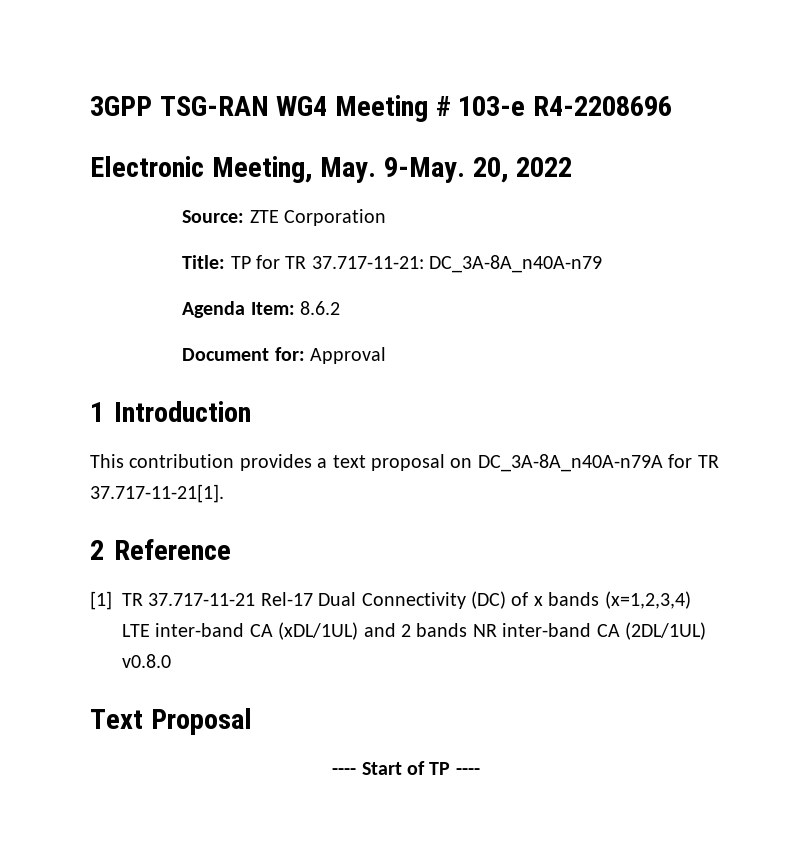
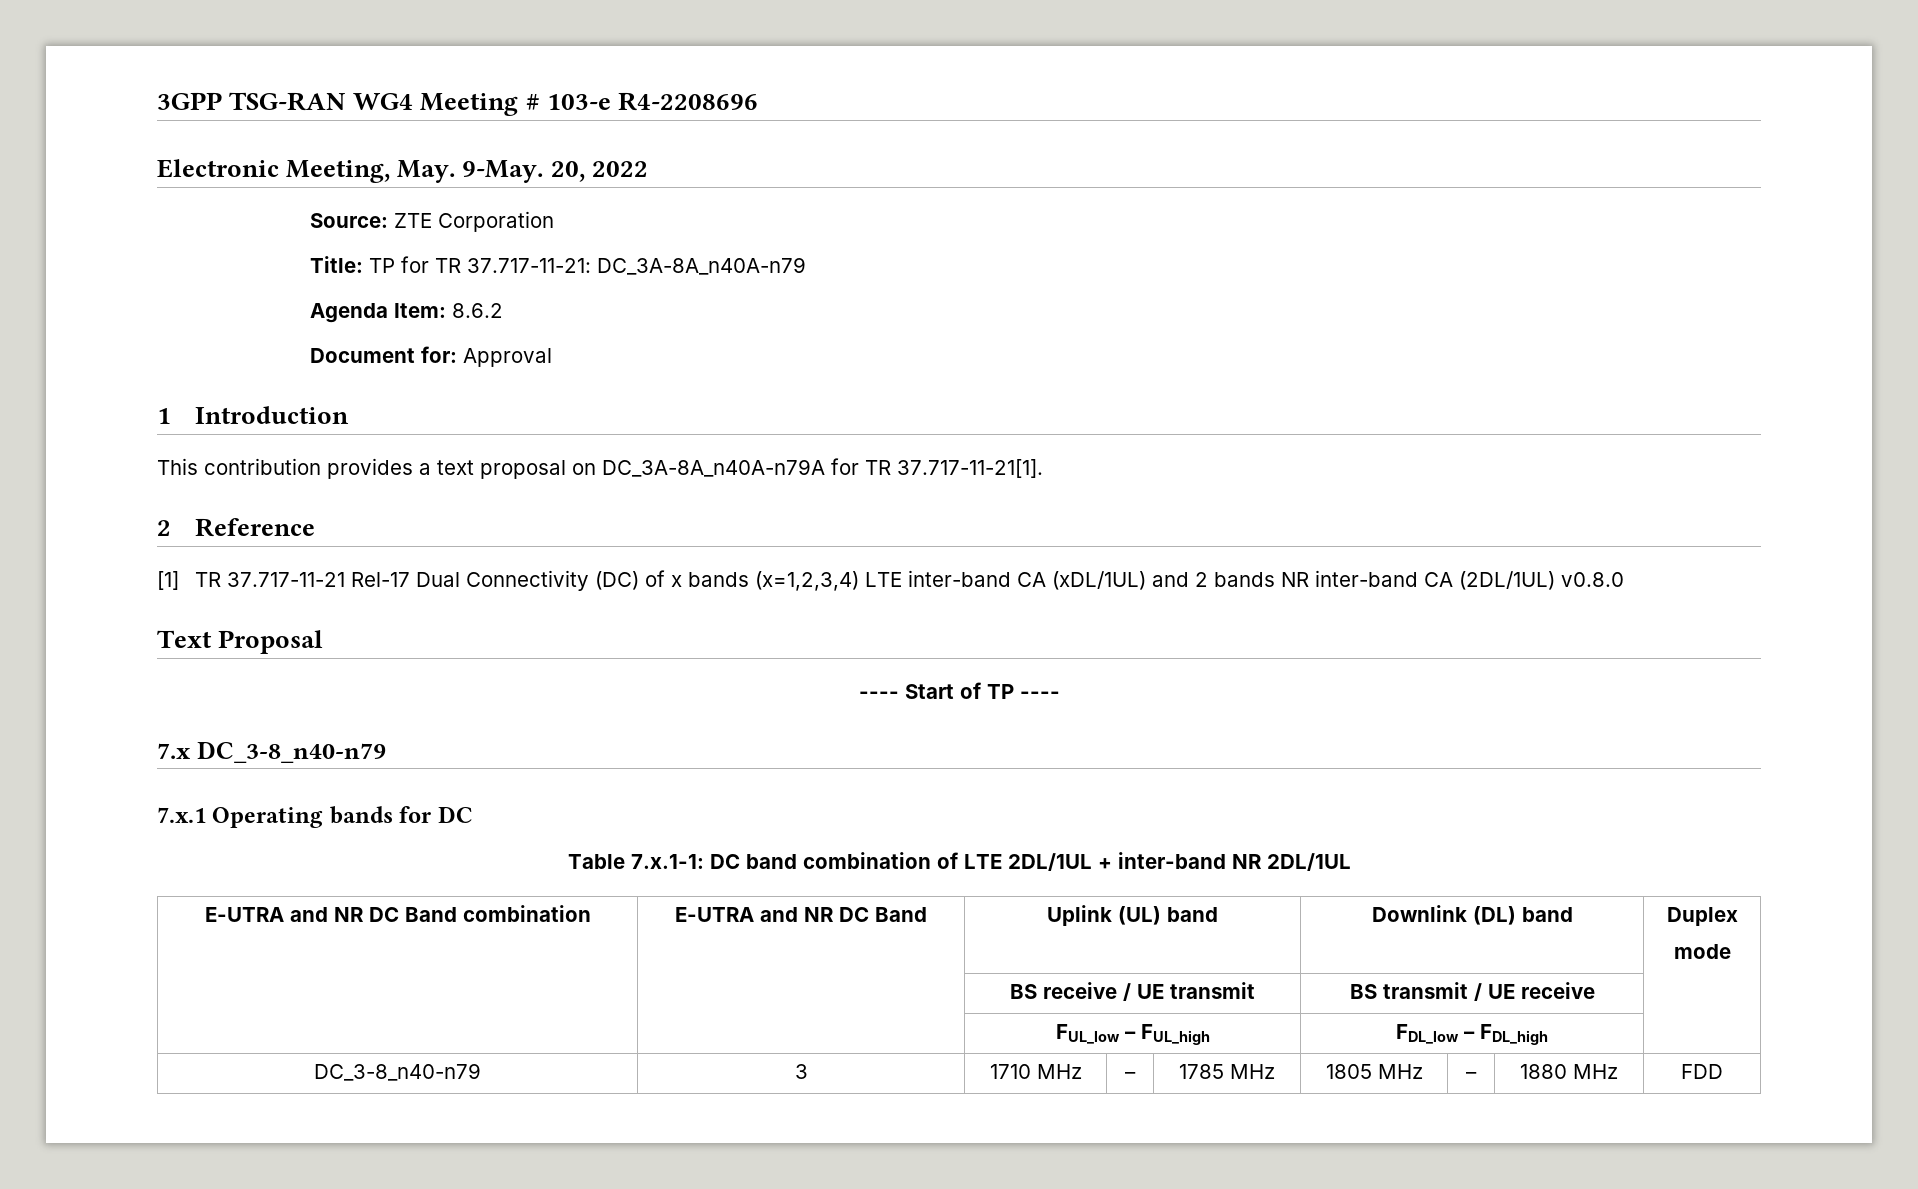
(480, 771) none -> [157,741,386,763] [157,806,473,828] [567,852,1351,871] [204,905,591,922] [675,907,927,922] [1047,905,1218,926] [1371,905,1573,925] [1666,907,1738,926] [1673,944,1731,959] [1010,982,1255,1001] [1349,982,1595,1001] [1055,1024,1210,1045] [1396,1024,1549,1045] [314,1063,481,1081] [794,1064,808,1079] [989,1064,1082,1079] [1125,1072,1136,1079] [1179,1064,1275,1079] [1325,1064,1423,1079] [1466,1072,1477,1079] [1520,1064,1618,1079] [1681,1064,1723,1079] // 7.x DC_3-8_n40-n79 // 7.x.1 Operating bands for DC // Table 7.x.1-1: DC band combination of LTE 2DL/1UL + inter-band NR 2DL/1UL // E-UTRA and NR DC Band combination | E-UTRA and NR DC Band | Uplink (UL) band | Downlink (DL) band | Duplex // mode // | | BS receive / UE transmit | BS transmit / UE receive | // | | FUL_low – FUL_high | FDL_low – FDL_high | // DC_3-8_n40-n79 | 3 | 1710 MHz | – | 1785 MHz | 1805 MHz | – | 1880 MHz | FDD

